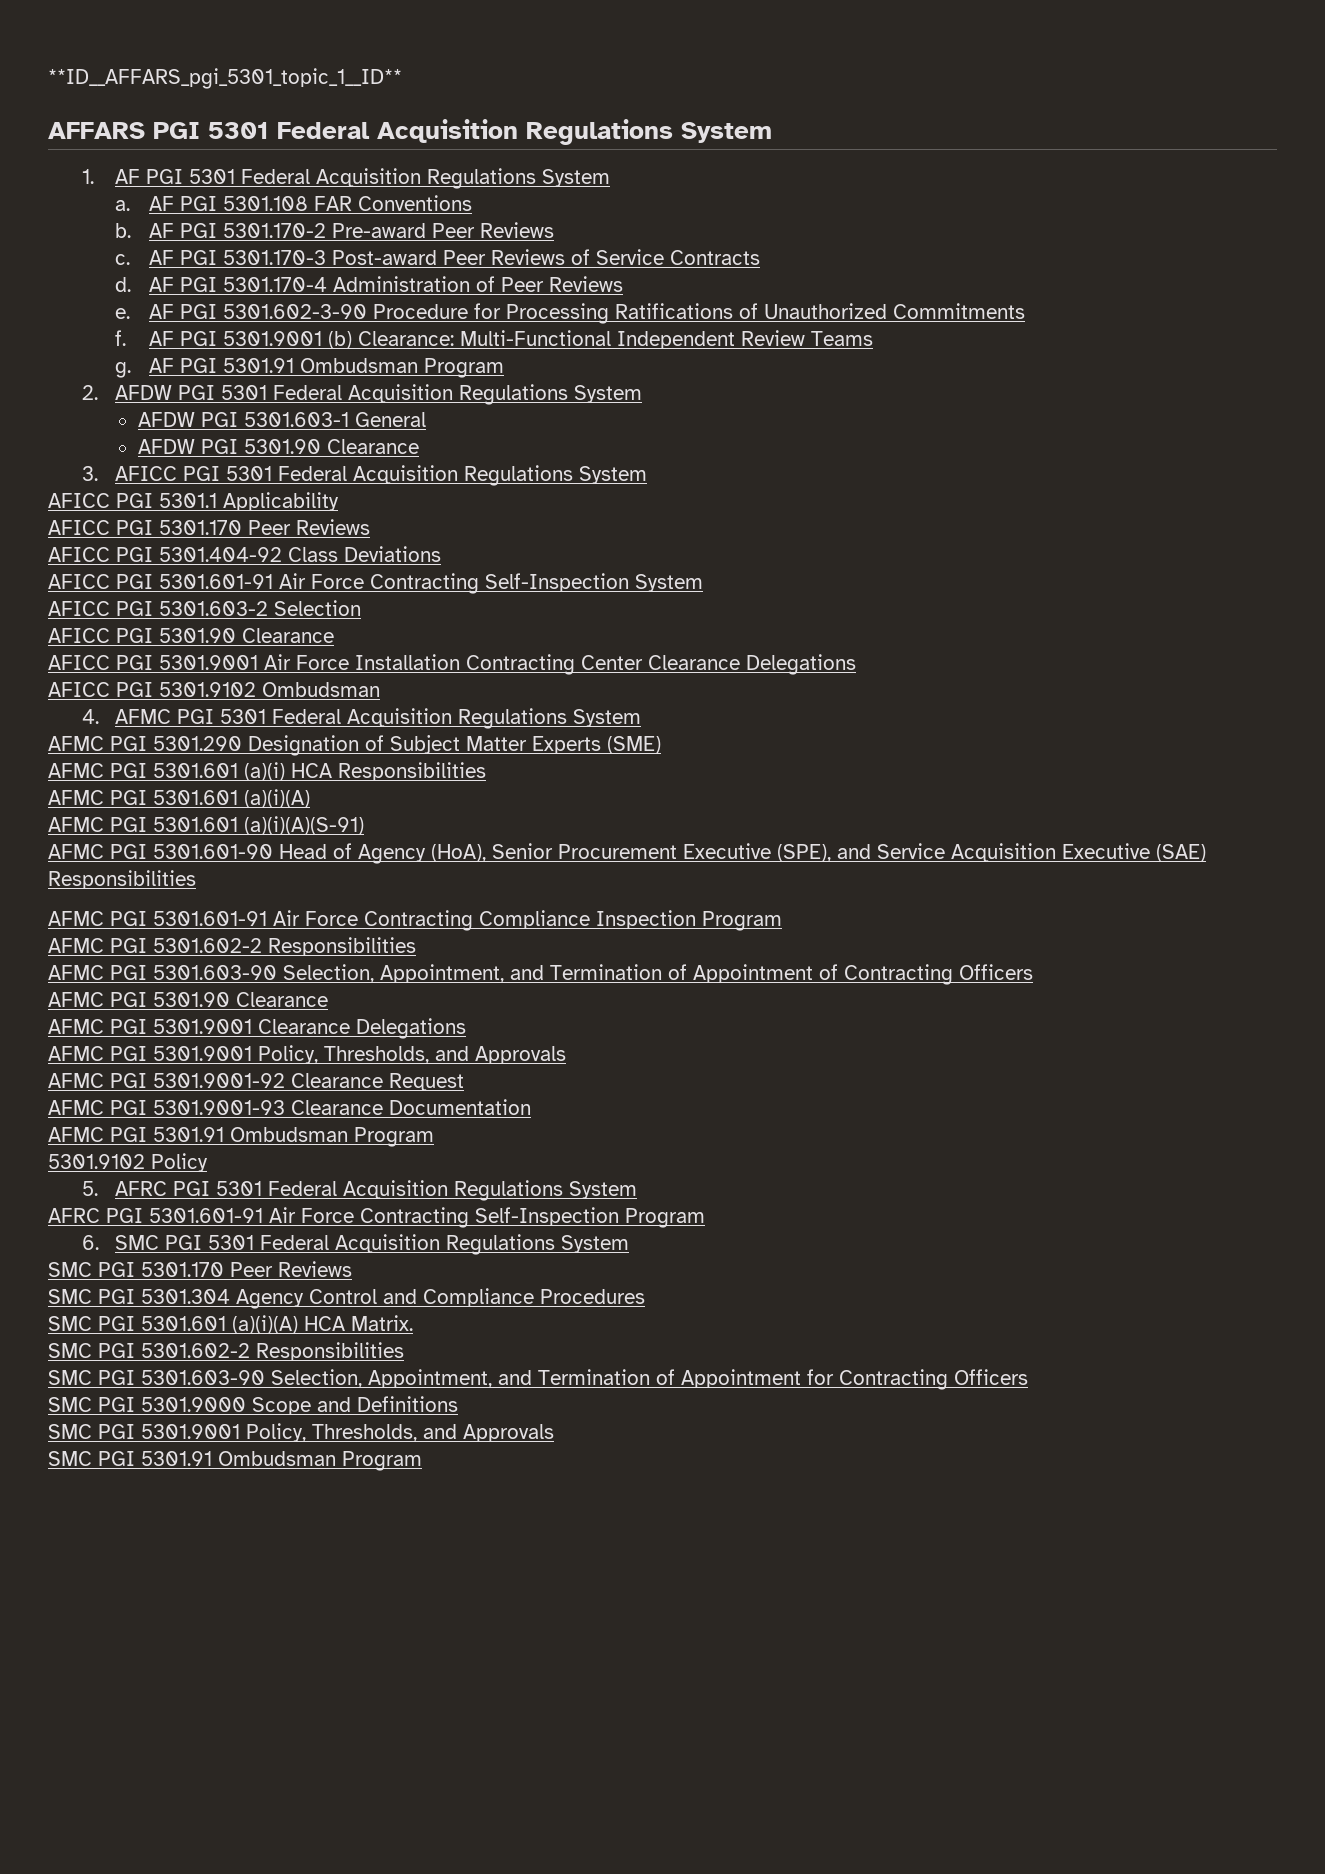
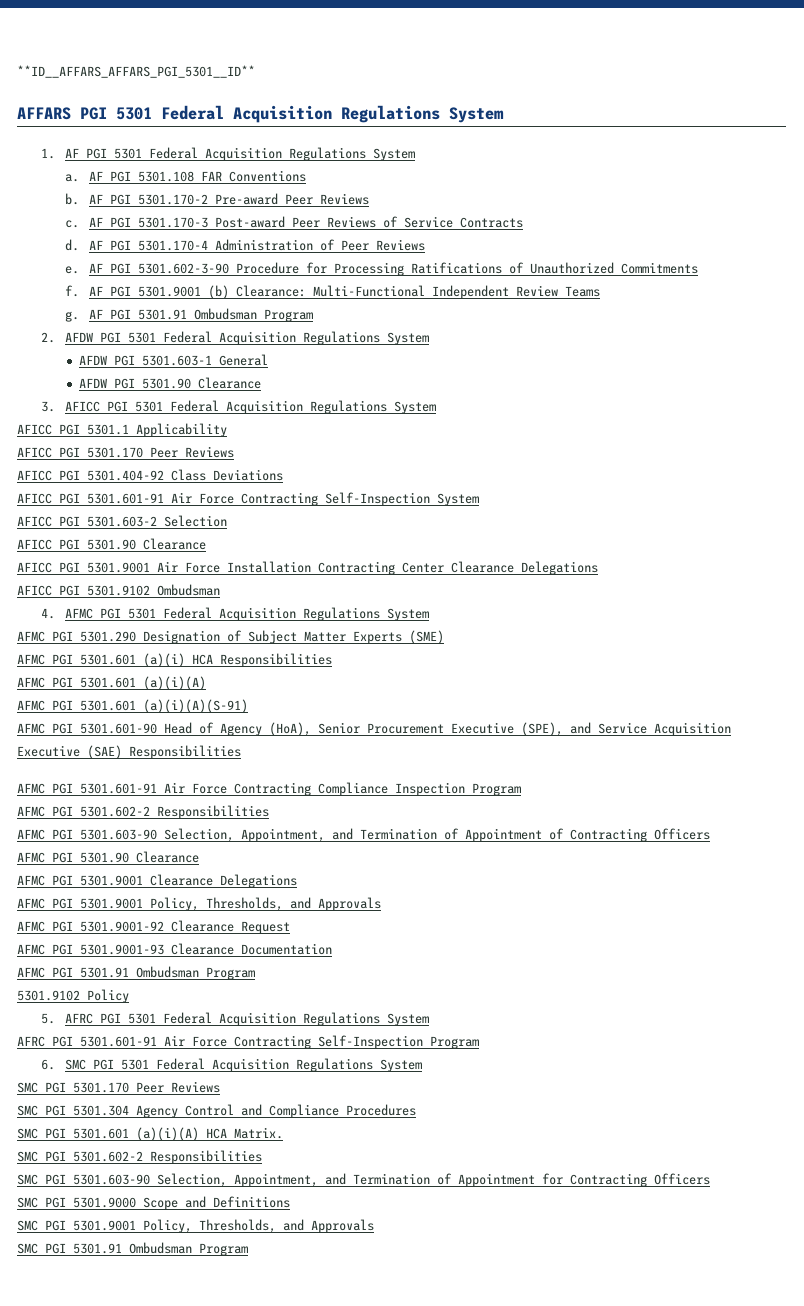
[48,68,402,89] **ID__AFFARS_pgi_5301_topic_1__ID** -> [17,65,255,78] **ID__AFFARS_AFFARS_PGI_5301__ID**

